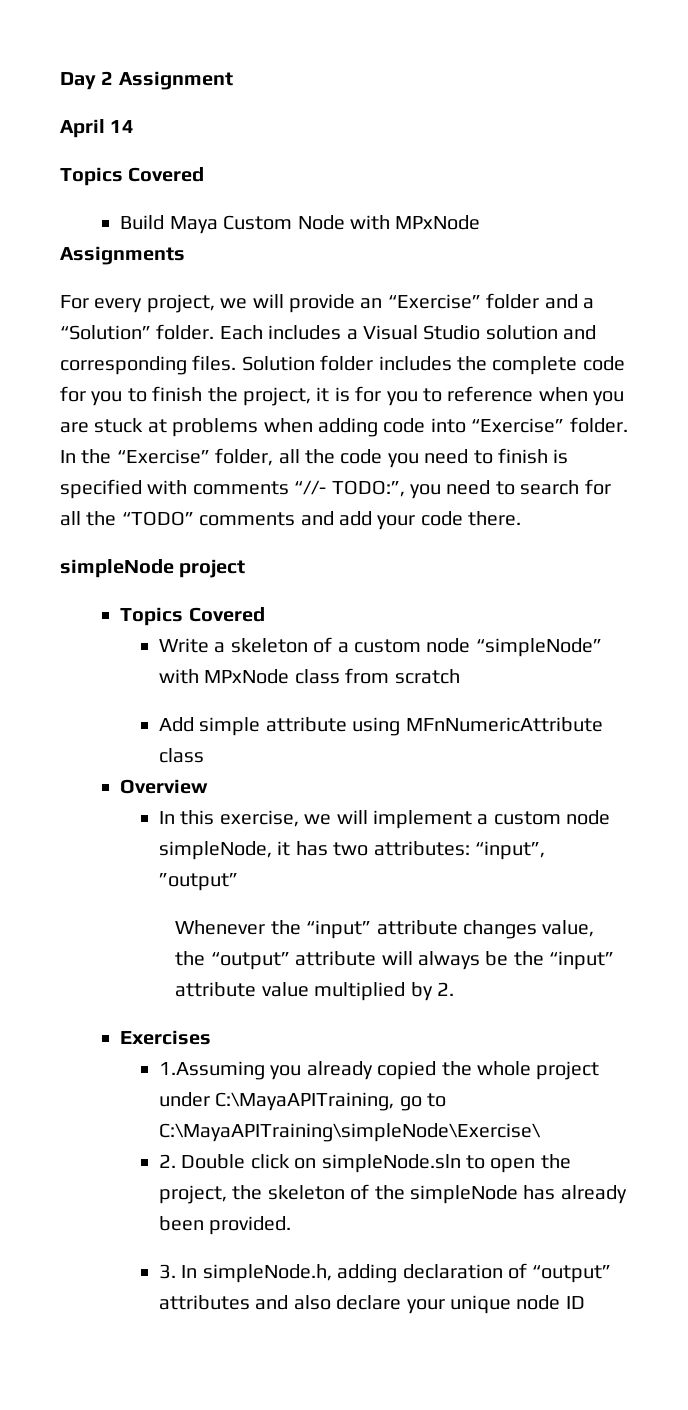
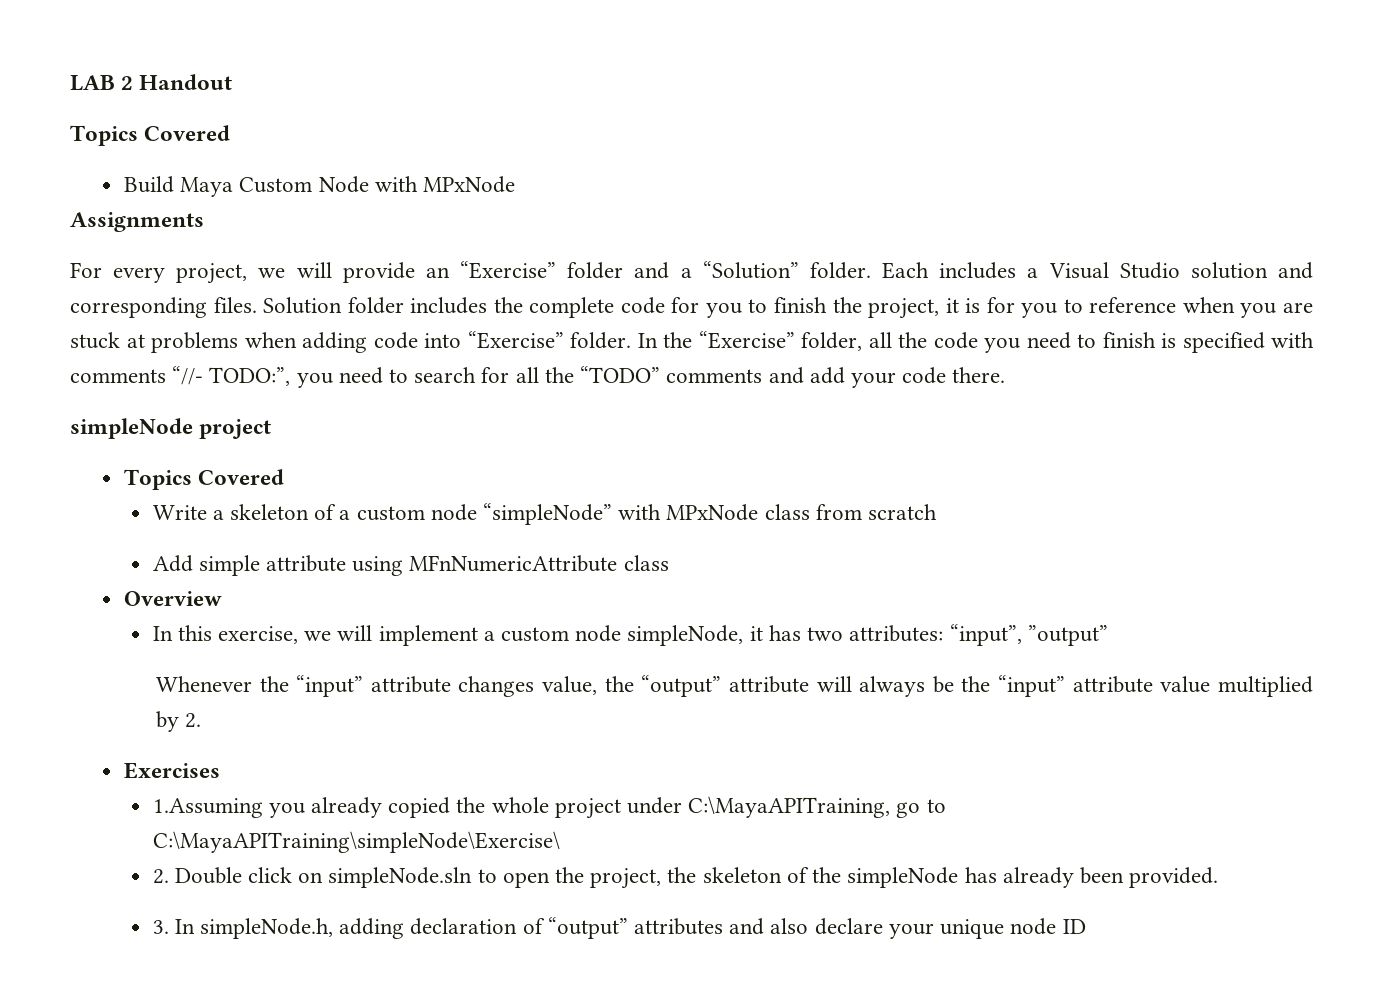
[60,71,233,90] [60,119,135,138] Day 2 Assignment // April 14 -> [70,74,233,91] LAB 2 Handout

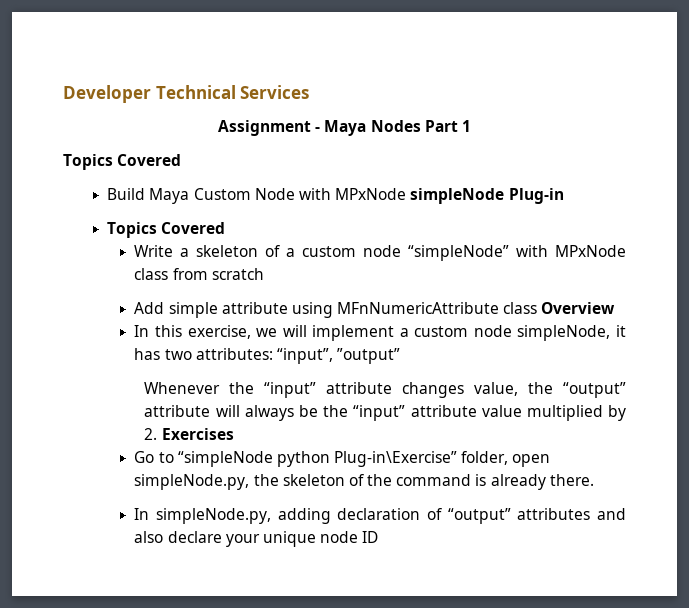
[70,74,233,91] LAB 2 Handout -> [63,85,310,103] [218,120,471,136] Developer Technical Services // Assignment - Maya Nodes Part 1
[70,212,204,232] [70,261,1313,284] [70,297,1313,319] [70,331,1314,353] [70,366,1006,388] [70,418,272,439] // Assignments // For every project, we will provide an “Exercise” folder and a “Solution” folder. Each includes a Visual Studio solution and corresponding files. Solution folder includes the complete code for you to finish the project, it is for you to reference when you are stuck at problems when adding code into “Exercise” folder. In the “Exercise” folder, all the code you need to finish is specified with comments “//- TODO:”, you need to search for all the “TODO” comments and add your code there. // simpleNode project -> [410,188,564,204] simpleNode Plug-in
(669, 563) // -> (538, 308) none
(202, 720) // -> (158, 434) none
[152,796,946,819] [152,831,560,853] [152,867,1219,889] [152,918,334,939] 1.Assuming you already copied the whole project under C:\MayaAPITraining, go to C:\MayaAPITraining\simpleNode\Exercise\ // 2. Double click on simpleNode.sln to open the project, the skeleton of the simpleNode has already been provided. // 3. In simpleNode.h, -> [134,451,551,467] [134,474,594,490] [134,508,272,524] Go to “simpleNode python Plug-in\Exercise” folder, open simpleNode.py, the skeleton of the command is already there. // In simpleNode.py,

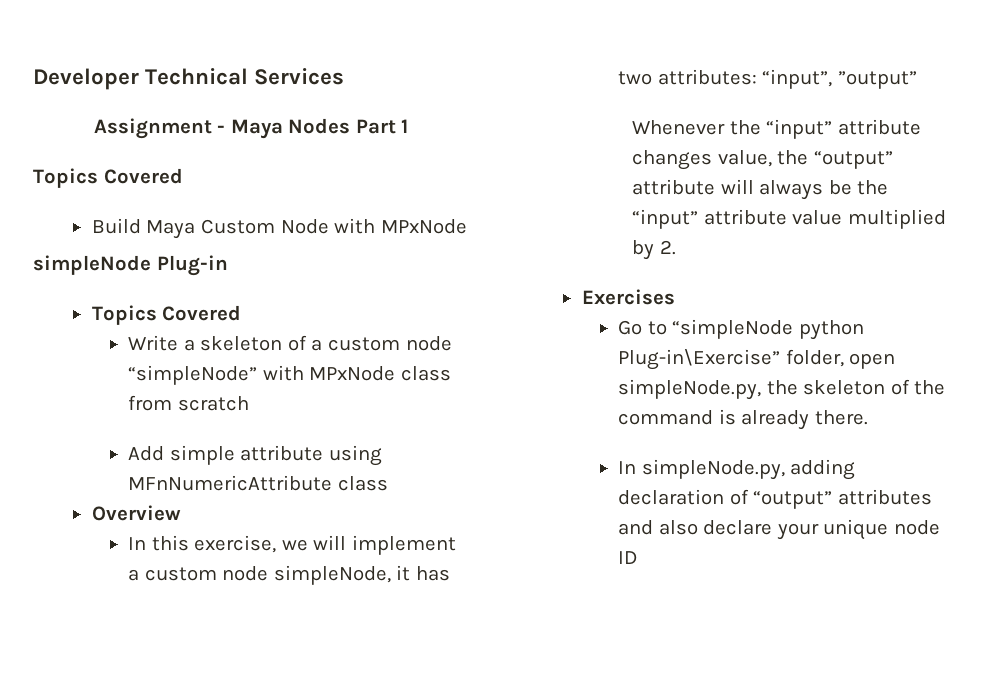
(407, 194) none -> (467, 226) //
(538, 308) none -> (388, 483) //
(158, 434) none -> (676, 247) //

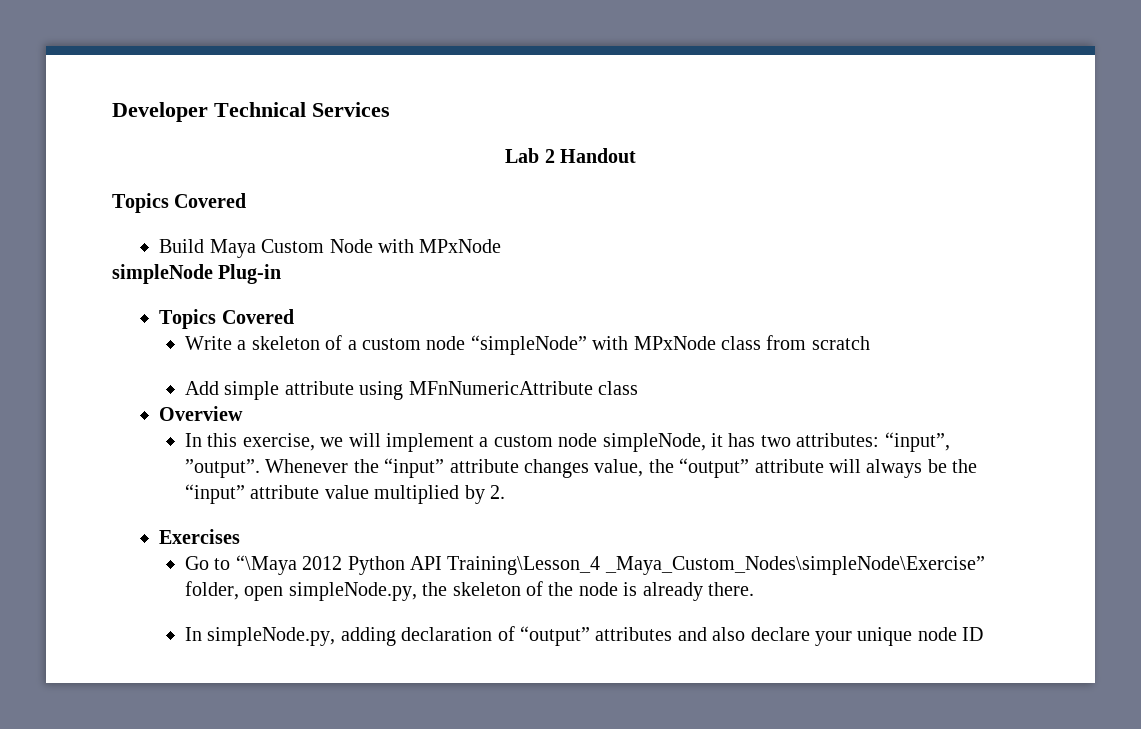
[93,118,409,139] Assignment - Maya Nodes Part 1 -> [505,148,636,163] Lab 2 Handout
[837,71,917,89] ”output” // -> [184,459,260,478] ”output”.
[672,319,864,340] [618,349,781,370] “simpleNode python Plug-in\Exercise” -> [235,555,985,575] “\Maya 2012 Python API Training\Lesson_4 _Maya_Custom_Nodes\simpleNode\Exercise”
[618,410,714,425] command -> [578,582,618,596] node

